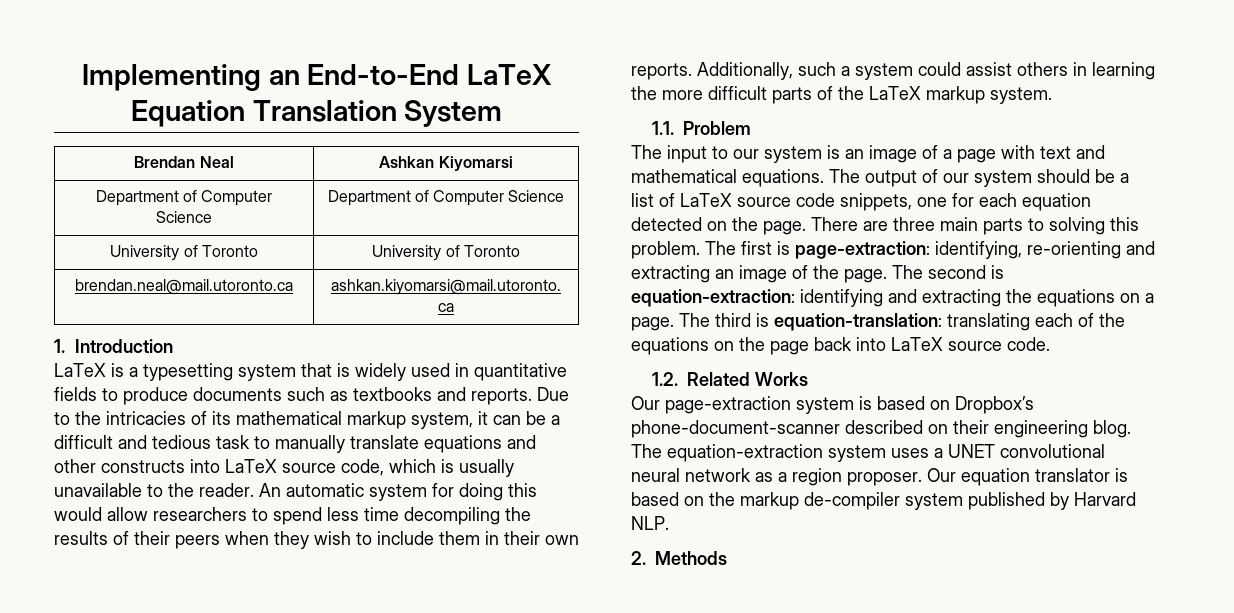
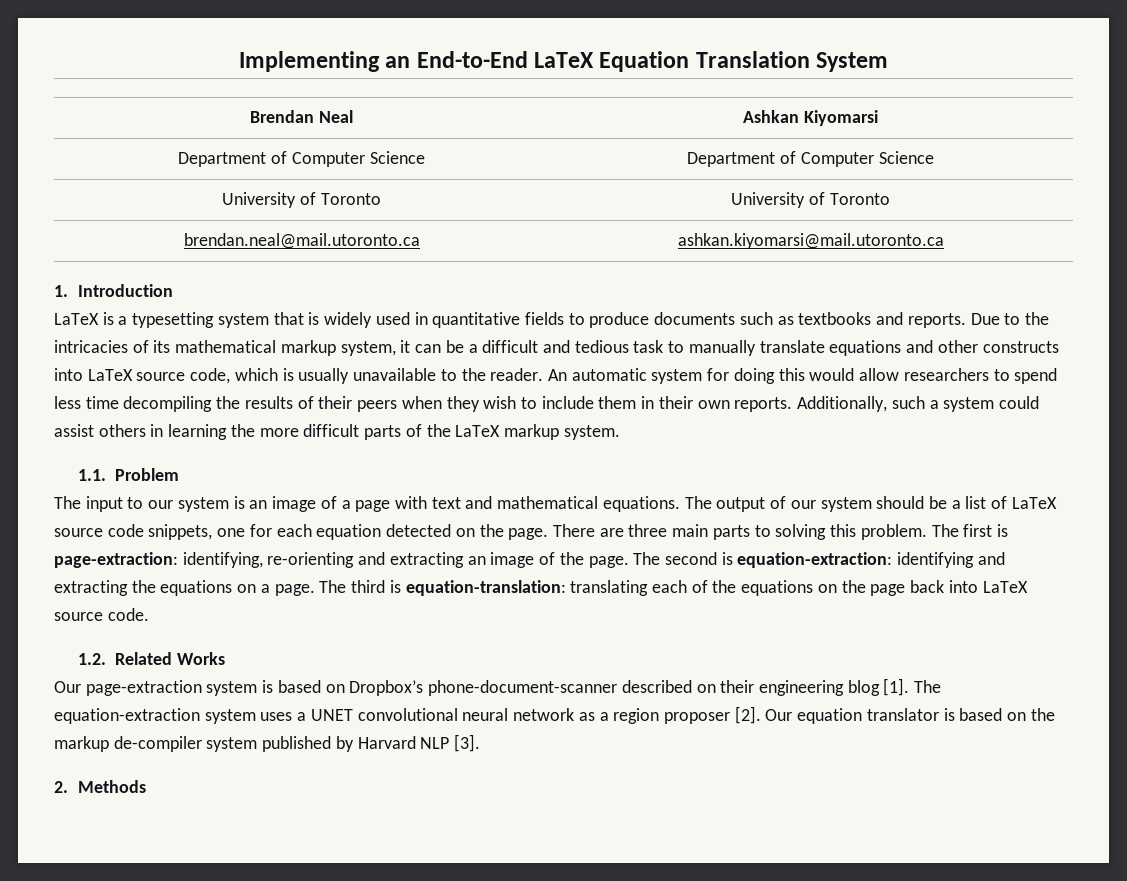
[1093,420,1131,438] blog. -> [847,678,910,696] blog [1].
[847,472,922,486] proposer. -> [663,706,761,724] proposer [2].
[631,516,669,530] NLP. -> [420,734,481,752] NLP [3].

